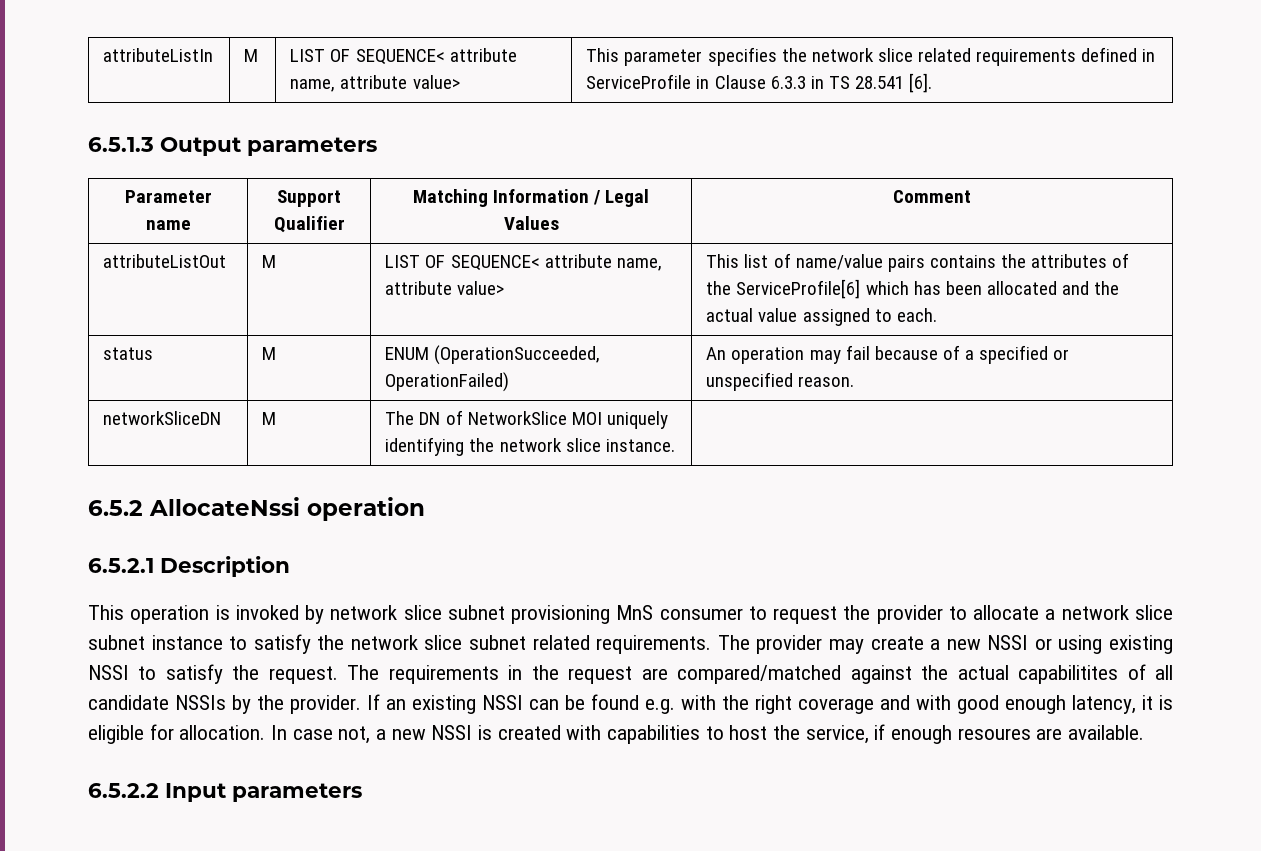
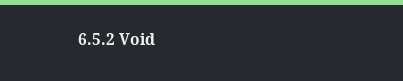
[103,48,214,62] [244,49,259,62] [290,48,517,65] [290,75,460,92] [586,47,1156,66] [586,73,933,93] [88,137,377,156] [124,190,212,203] [145,220,191,230] [277,190,341,207] [273,216,345,233] [412,189,650,207] [503,216,559,230] [893,190,971,203] [103,254,227,268] [262,255,277,268] [385,254,662,271] [385,281,505,295] [706,253,1130,272] [706,279,1120,299] [706,308,937,326] [103,347,154,360] [262,347,277,360] [385,345,601,365] [385,372,510,392] [706,345,1070,364] [706,372,855,391] [103,411,222,425] [262,412,277,425] [385,410,668,429] [385,437,675,456] [88,497,425,521] [88,556,290,577] [88,605,1174,624] [88,634,1173,654] [88,664,1174,684] [88,694,1173,714] [88,724,1145,744] [88,783,362,802] attributeListIn | M | LIST OF SEQUENCE< attribute name, attribute value> | This parameter specifies the network slice related requirements defined in ServiceProfile in Clause 6.3.3 in TS 28.541 [6]. // 6.5.1.3 Output parameters // Parameter name | Support Qualifier | Matching Information / Legal Values | Comment // attributeListOut | M | LIST OF SEQUENCE< attribute name, attribute value> | This list of name/value pairs contains the attributes of the ServiceProfile[6] which has been allocated and the actual value assigned to each. // status | M | ENUM (OperationSucceeded, OperationFailed) | An operation may fail because of a specified or unspecified reason. // networkSliceDN | M | The DN of NetworkSlice MOI uniquely identifying the network slice instance. | // 6.5.2 AllocateNssi operation // 6.5.2.1 Description // This operation is invoked by network slice subnet provisioning MnS consumer to request the provider to allocate a network slice subnet instance to satisfy the network slice subnet related requirements. The provider may create a new NSSI or using existing NSSI to satisfy the request. The requirements in the request are compared/matched against the actual capabilitites of all candidate NSSIs by the provider. If an existing NSSI can be found e.g. with the right coverage and with good enough latency, it is eligible for allocation. In case not, a new NSSI is created with capabilities to host the service, if enough resoures are available. // 6.5.2.2 Input parameters -> [78,33,156,45] 6.5.2 Void

